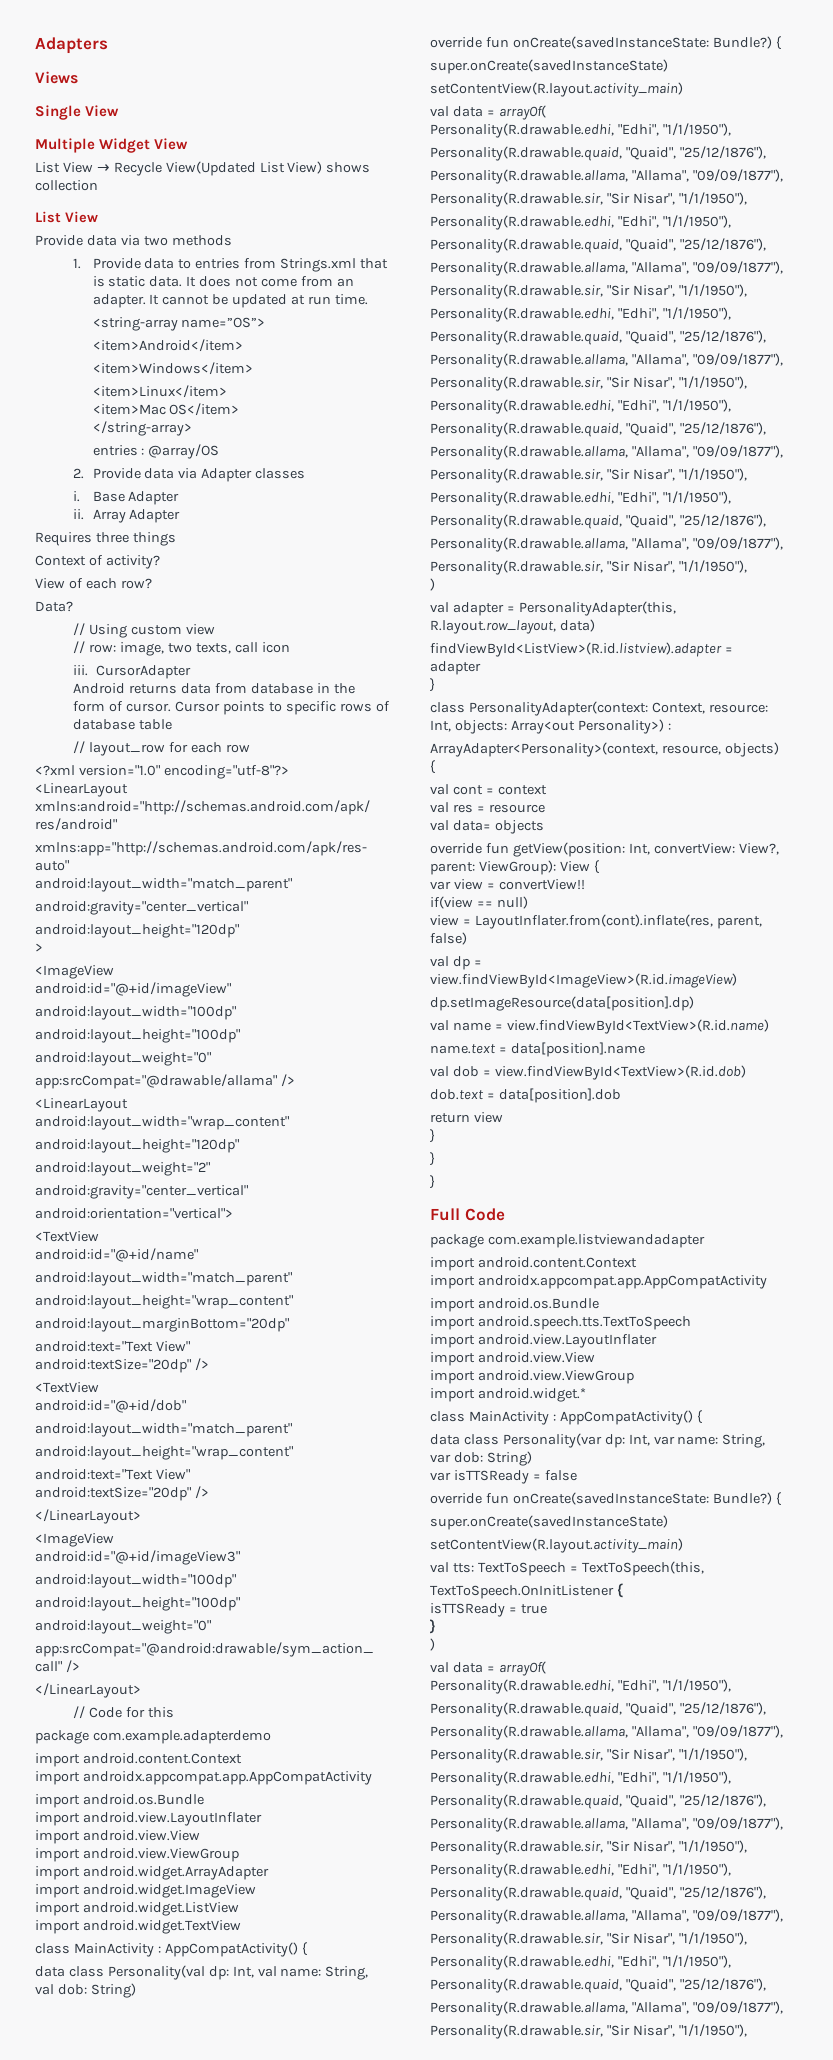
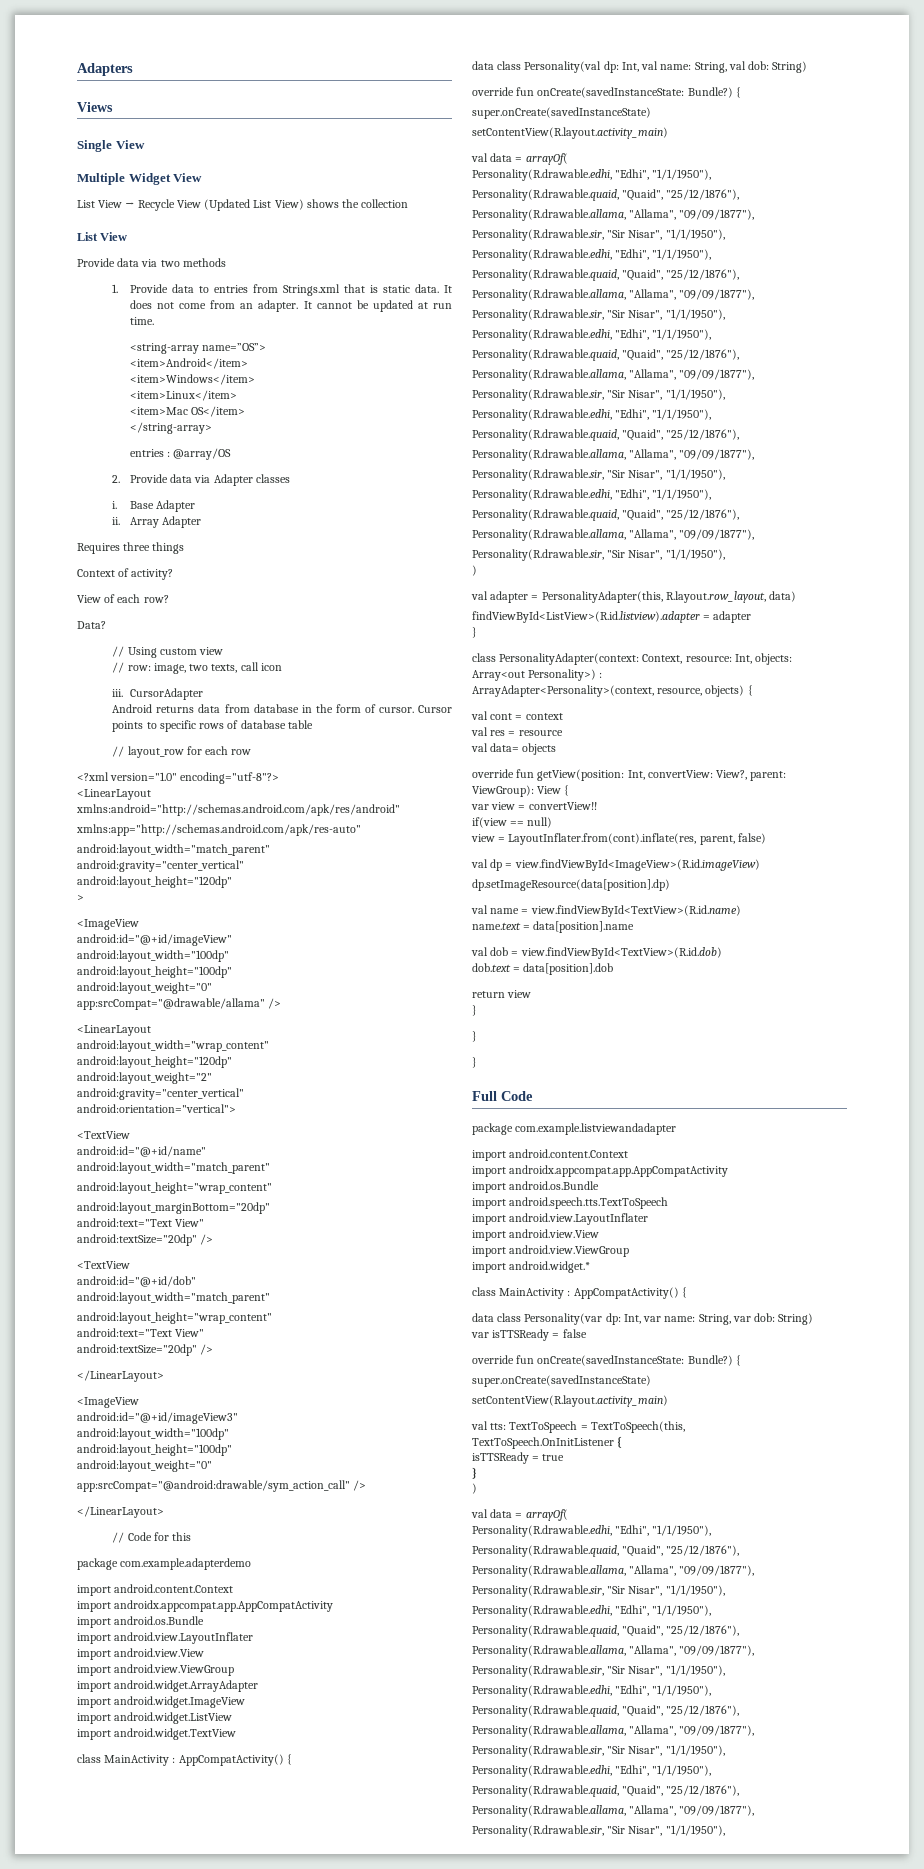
[165,161,256,176] View(Updated -> [176,199,251,211] View (Updated
(371, 167) none -> [342,199,360,208] the

